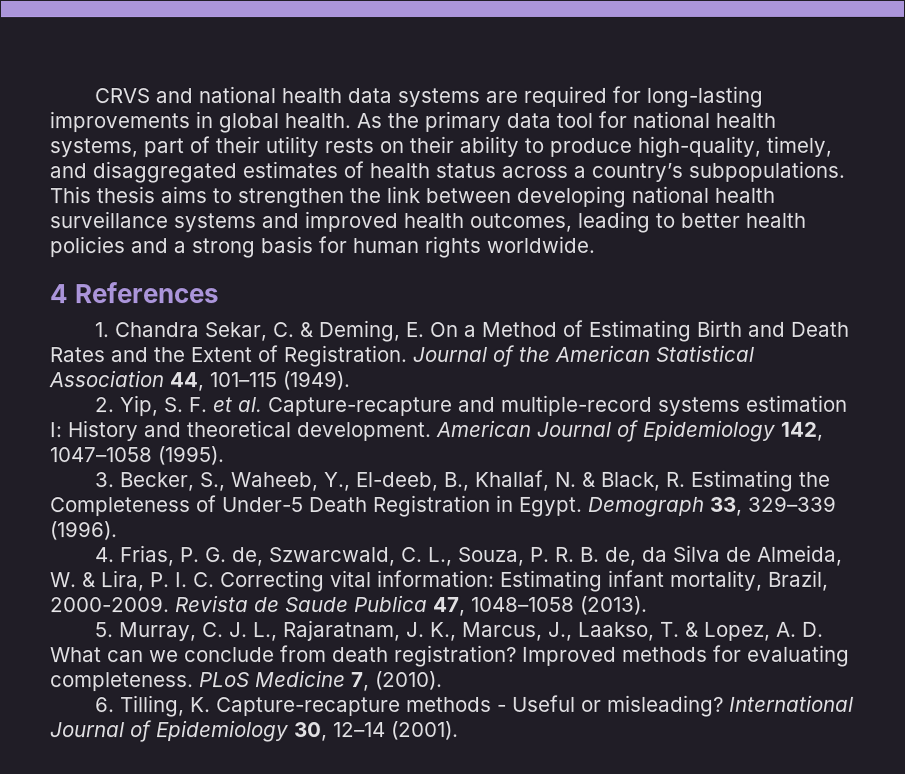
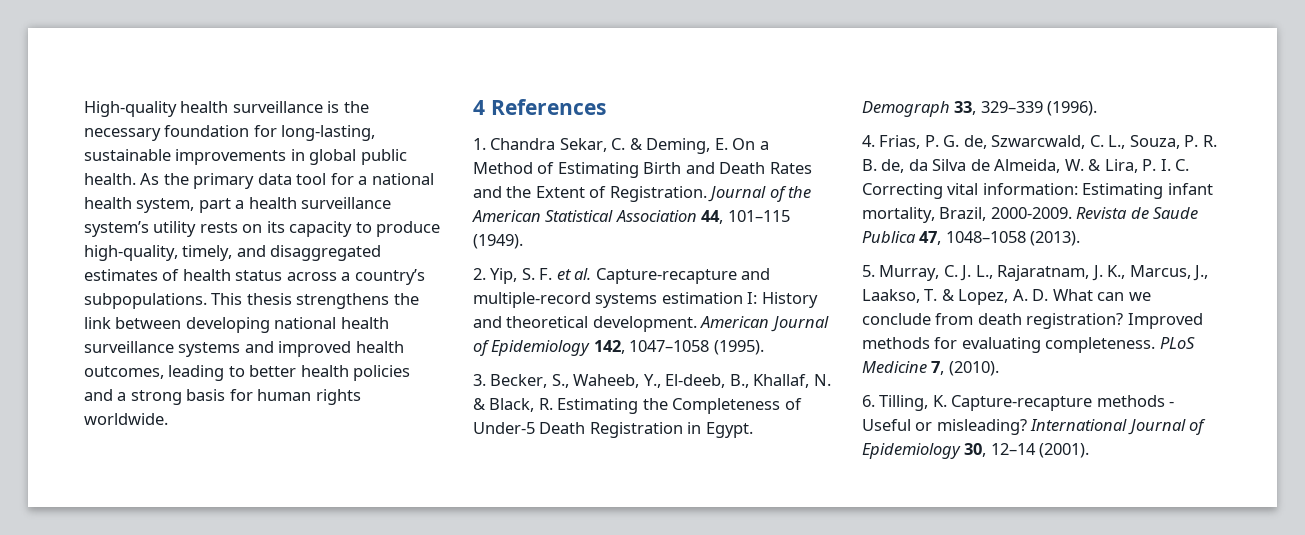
[94,85,764,108] CRVS and national health data systems are required for long-lasting -> [84,101,369,117] [84,125,376,141] [84,149,171,161] High-quality health surveillance is the necessary foundation for long-lasting, sustainable
(279, 123) none -> [360,149,407,165] public
[632,110,776,128] [49,136,260,158] national health systems, part of their -> [358,173,434,185] [84,197,392,213] [84,221,149,237] a national health system, part a health surveillance system’s
[409,135,519,157] their ability -> [266,221,353,237] its capacity
[160,186,344,209] aims to strengthen -> [296,293,390,309] strengthens

